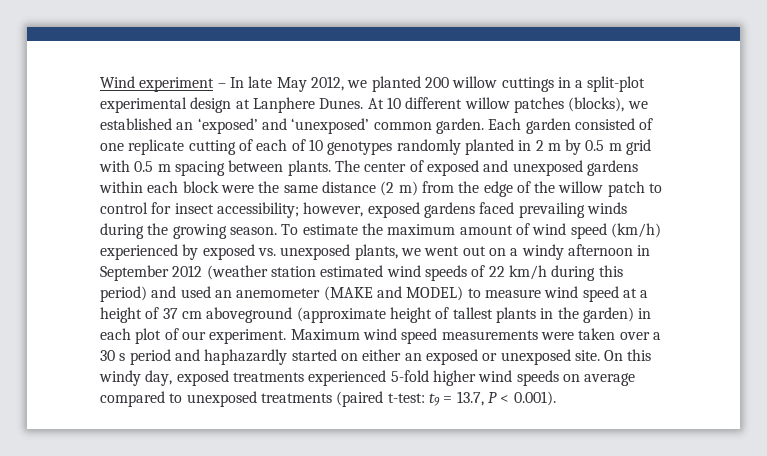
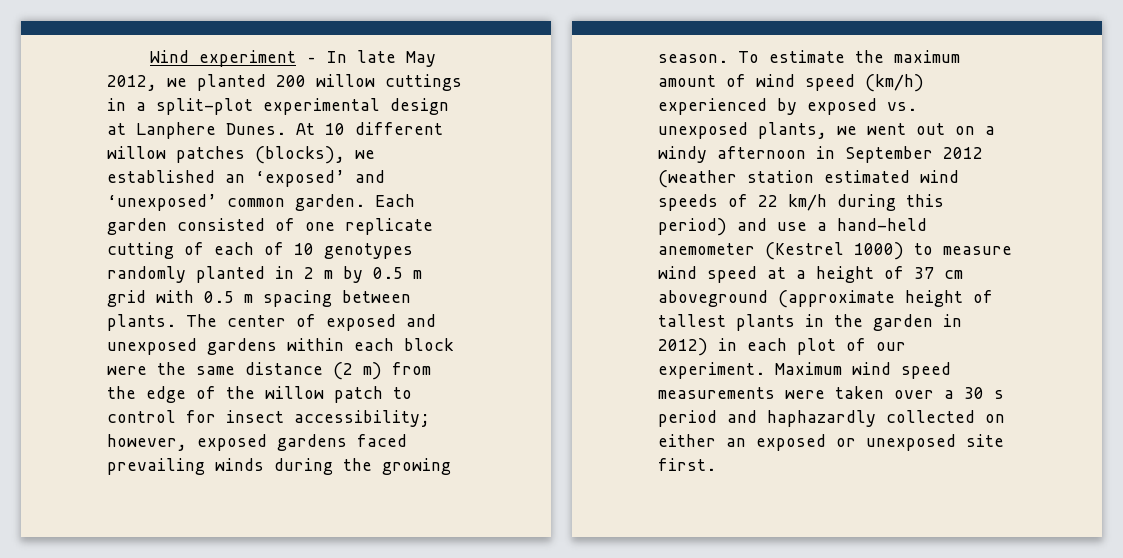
[180,286,464,301] used an anemometer (MAKE and MODEL) -> [777,218,927,231] [658,242,904,260] use a hand-held anemometer (Kestrel 1000)
[582,307,634,323] garden) -> [873,314,962,331] [658,338,708,356] garden in 2012)
[291,349,337,361] started -> [886,410,975,423] collected
[574,349,652,361] [99,370,636,386] [100,391,556,407] site. On this windy day, exposed treatments experienced 5-fold higher wind speeds on average compared to unexposed treatments (paired t-test: t9 = 13.7, P < 0.001). -> [966,434,1004,447] [658,458,716,471] site first.

